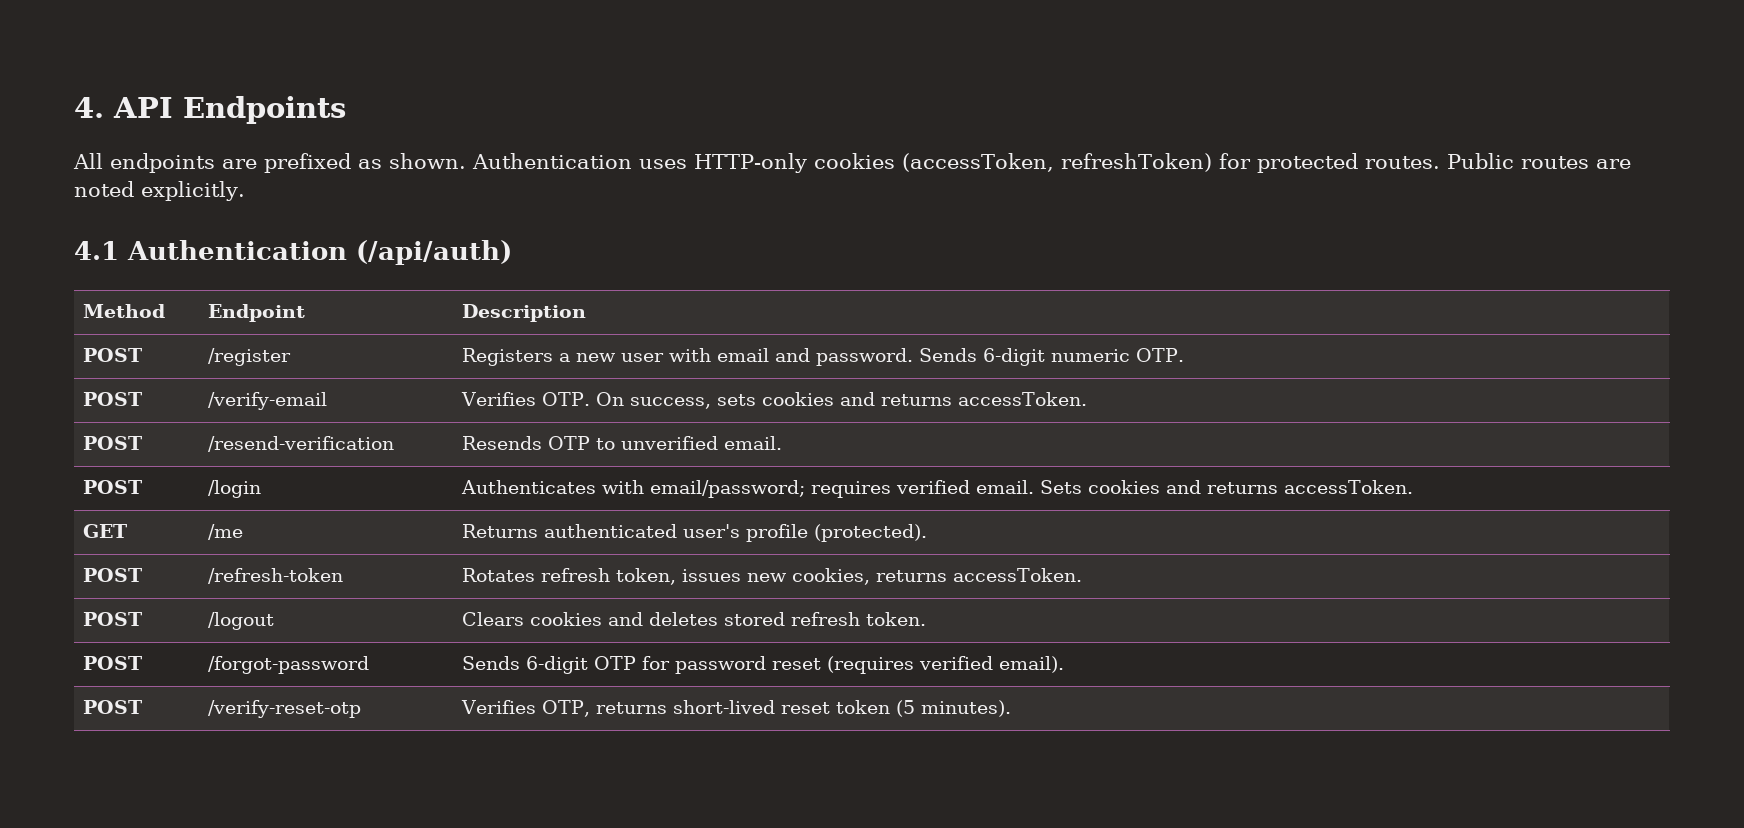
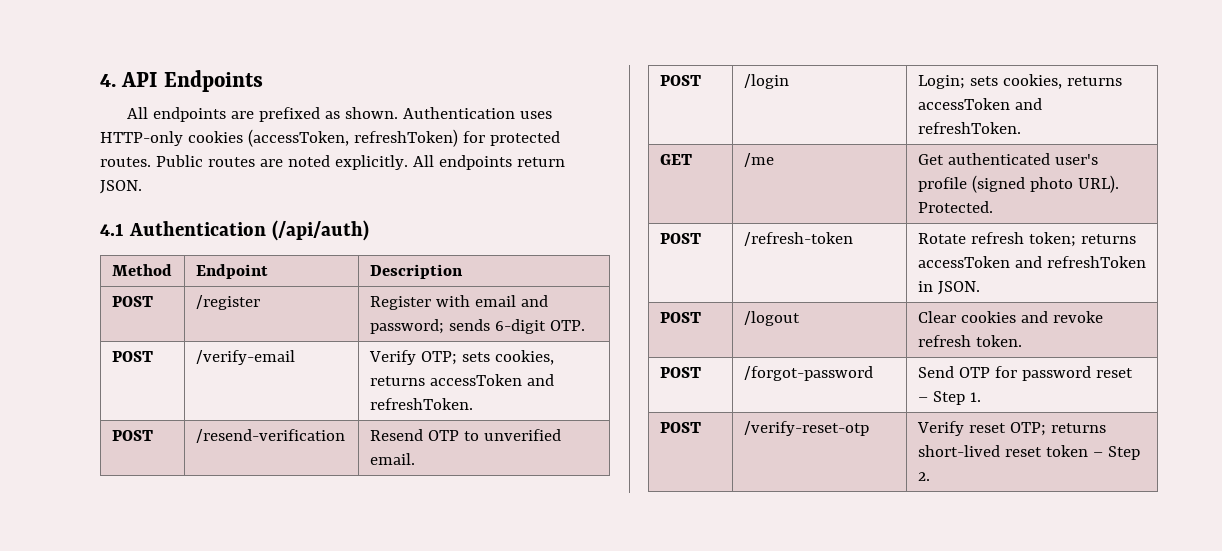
(245, 191) none -> [412,155,565,170] [100,180,142,194] All endpoints return JSON.
[461,348,1184,366] [82,392,142,406] [207,392,327,410] [460,392,1087,409] Registers a new user with email and password. Sends 6-digit numeric OTP. // POST | /verify-email | Verifies OTP. On success, sets cookies and returns accessToken. -> [369,295,548,310] [369,319,585,334] [111,351,153,362] [195,350,295,365] [368,350,554,365] [369,374,554,386] [369,398,473,410] Register with email and password; sends 6-digit OTP. // POST | /verify-email | Verify OTP; sets cookies, returns accessToken and refreshToken.
[461,436,542,450] Resends -> [369,429,423,441] Resend
[460,480,1413,498] Authenticates with email/password; requires verified email. Sets cookies and returns accessToken. -> [917,74,1122,89] [917,98,1042,110] [917,122,1021,134] Login; sets cookies, returns accessToken and refreshToken.
[461,524,538,538] Returns -> [917,154,944,165] Get
[813,524,927,542] [82,568,142,582] [207,568,343,584] [461,568,1082,585] (protected). // POST | /refresh-token | Rotates refresh token, issues new cookies, returns accessToken. -> [971,175,1119,193] [917,201,993,213] [659,233,701,244] [743,232,853,246] [917,232,1136,247] [917,256,1146,268] [917,281,980,295] (signed photo URL). Protected. // POST | /refresh-token | Rotate refresh token; returns accessToken and refreshToken in JSON.
[461,612,785,626] Clears cookies and deletes stored -> [917,311,1103,323] Clear cookies and revoke
[461,656,588,674] Sends 6-digit -> [917,366,954,378] Send
[826,656,1064,674] (requires verified email). -> [917,391,981,405] – Step 1.
[460,700,590,717] Verifies OTP, -> [916,421,1046,436] Verify reset OTP;
[895,700,1011,717] (5 minutes). -> [1092,446,1140,460] [917,472,930,481] – Step 2.

